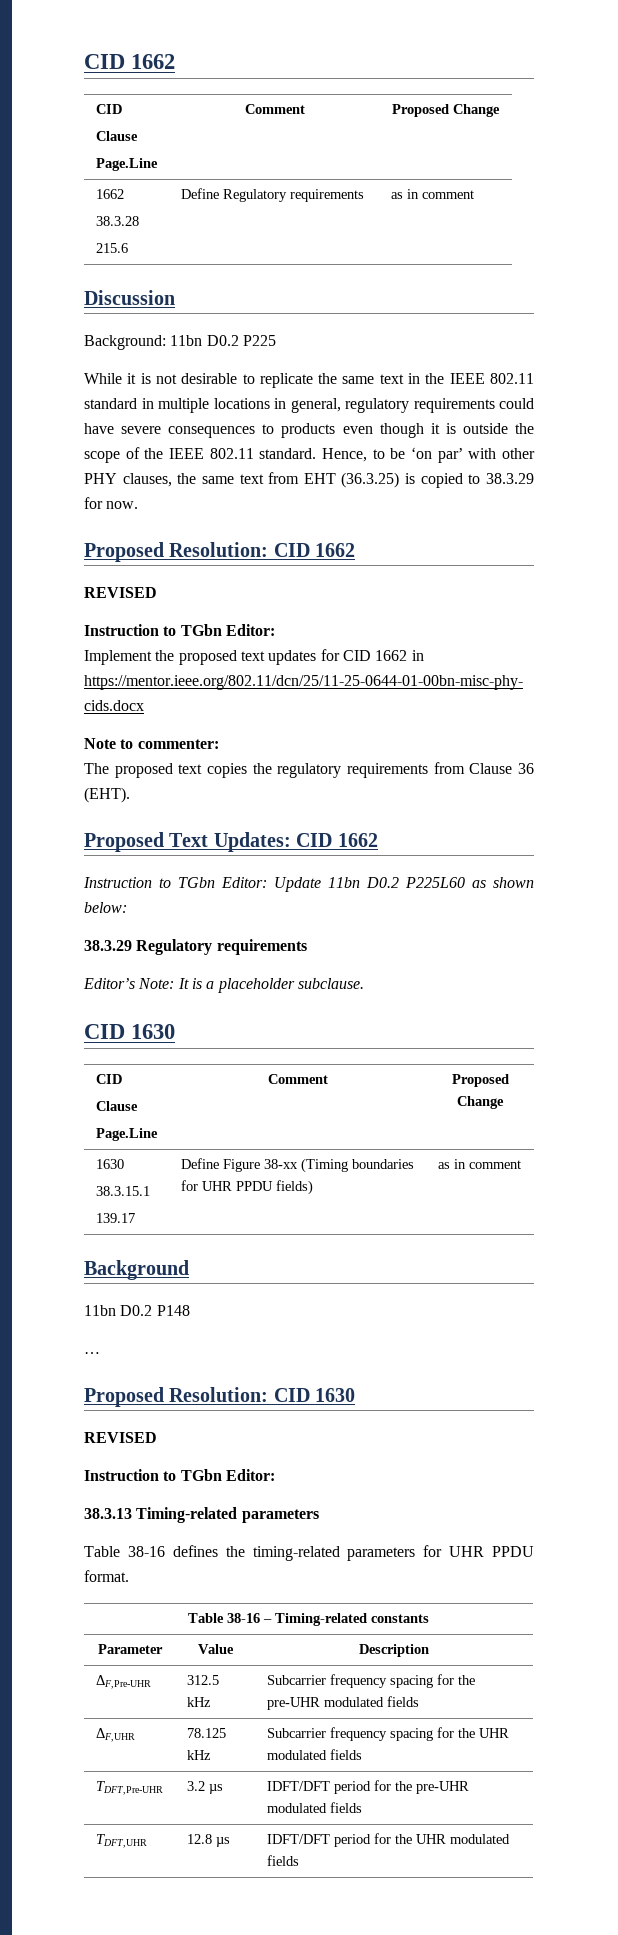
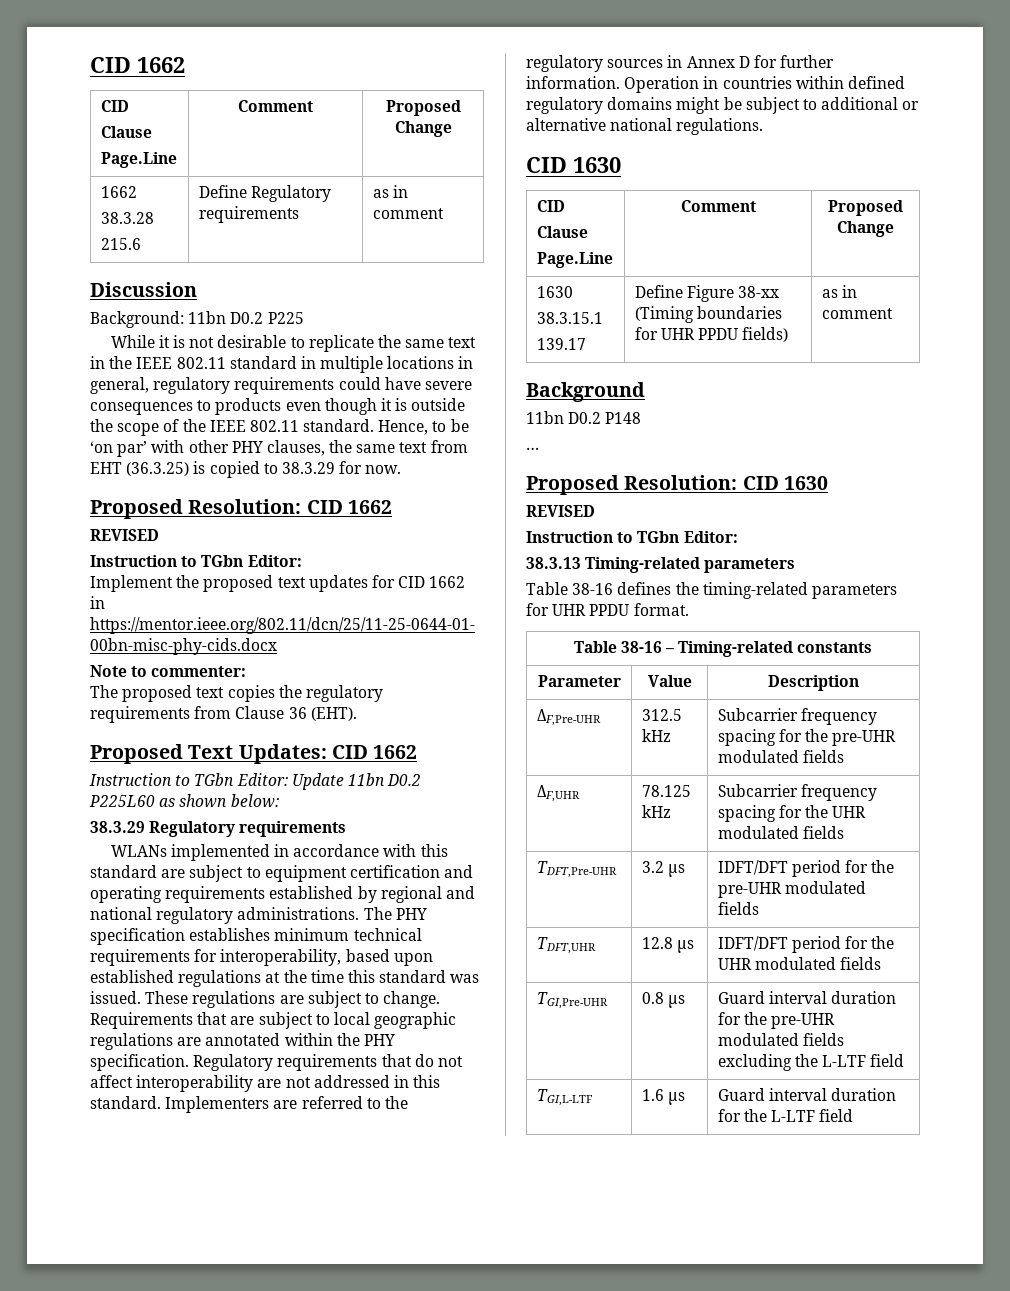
[83,978,364,993] Editor’s Note: It is a placeholder subclause. -> [110,844,448,861] [90,865,474,882] [90,886,475,903] [90,907,427,924] [90,928,422,945] [90,949,433,966] [90,970,480,987] [90,991,441,1008] [90,1012,457,1029] [90,1033,395,1050] [90,1054,463,1071] [90,1075,441,1092] [90,1096,408,1113] [526,55,835,72] [526,76,905,93] [526,97,920,114] [526,118,764,135] WLANs implemented in accordance with this standard are subject to equipment certification and operating requirements established by regional and national regulatory administrations. The PHY specification establishes minimum technical requirements for interoperability, based upon established regulations at the time this standard was issued. These regulations are subject to change. Requirements that are subject to local geographic regulations are annotated within the PHY specification. Regulatory requirements that do not affect interoperability are not addressed in this standard. Implementers are referred to the regulatory sources in Annex D for further information. Operation in countries within defined regulatory domains might be subject to additional or alternative national regulations.
(299, 1860) none -> [536,992,608,1009] [641,992,685,1008] [717,991,897,1004] [717,1012,836,1029] [717,1033,844,1046] [717,1054,905,1071] [536,1089,593,1106] [641,1089,685,1105] [717,1088,897,1101] [717,1109,854,1122] // TGI,Pre-UHR | 0.8 µs | Guard interval duration for the pre-UHR modulated fields excluding the L-LTF field // TGI,L-LTF | 1.6 µs | Guard interval duration for the L-LTF field

